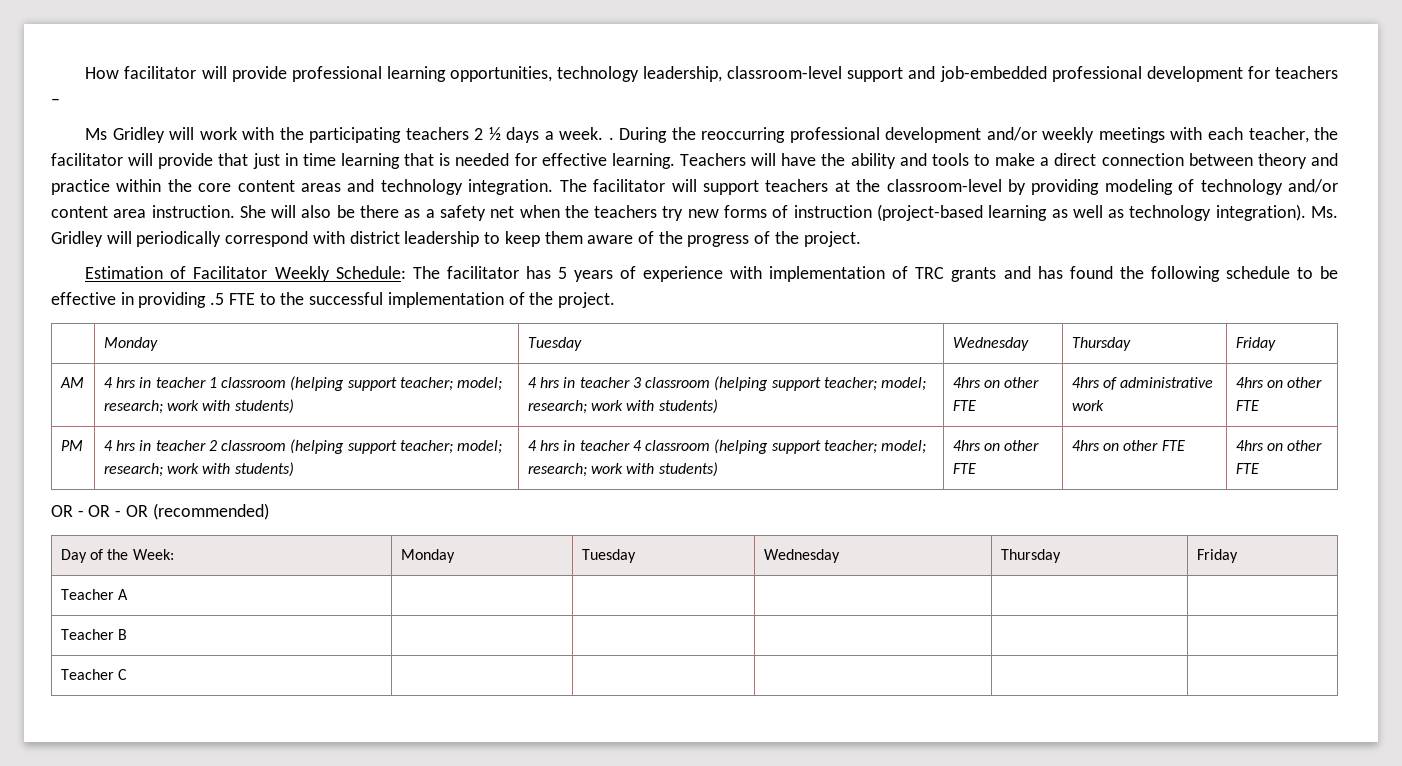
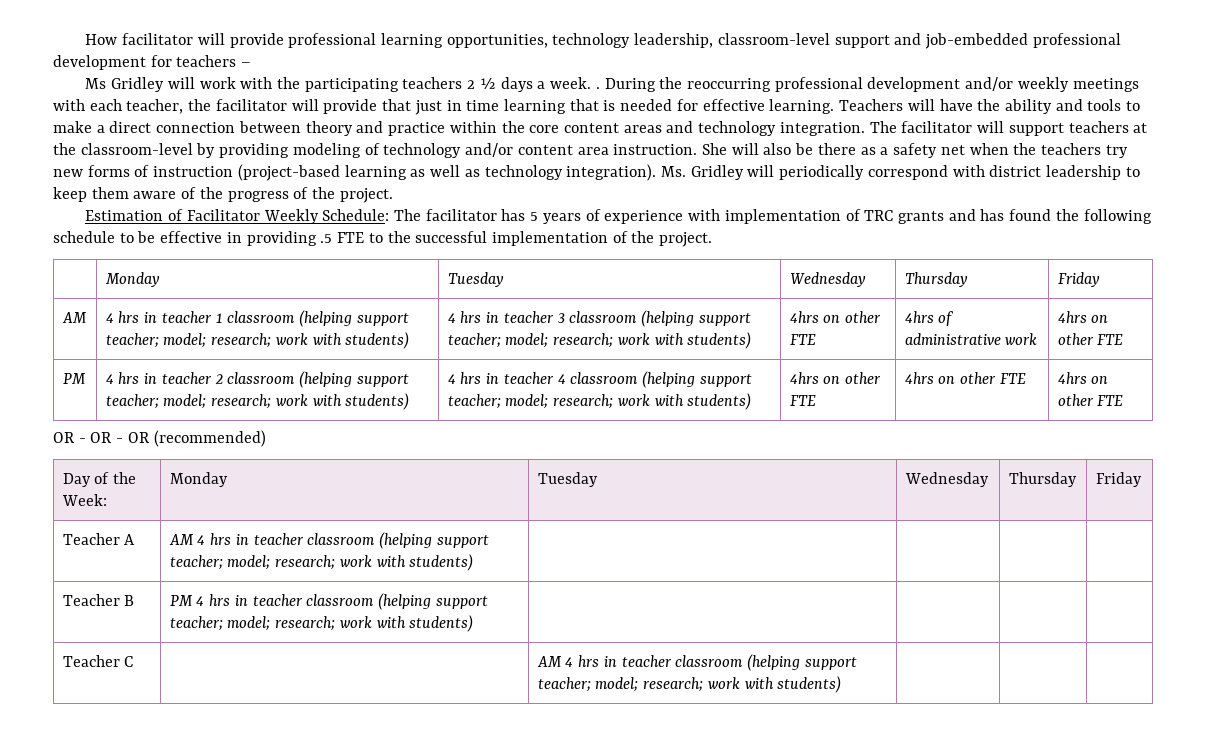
[60,629,127,640] [60,669,127,680] | | | | // Teacher B | | | | | // Teacher C | | -> [168,532,489,549] [169,554,474,571] [62,594,135,606] [169,593,488,610] [169,615,474,632] [62,655,134,667] [536,654,857,671] [537,676,842,693] AM 4 hrs in teacher classroom (helping support teacher; model; research; work with students) | | | | // Teacher B | PM 4 hrs in teacher classroom (helping support teacher; model; research; work with students) | | | | // Teacher C | | AM 4 hrs in teacher classroom (helping support teacher; model; research; work with students)

